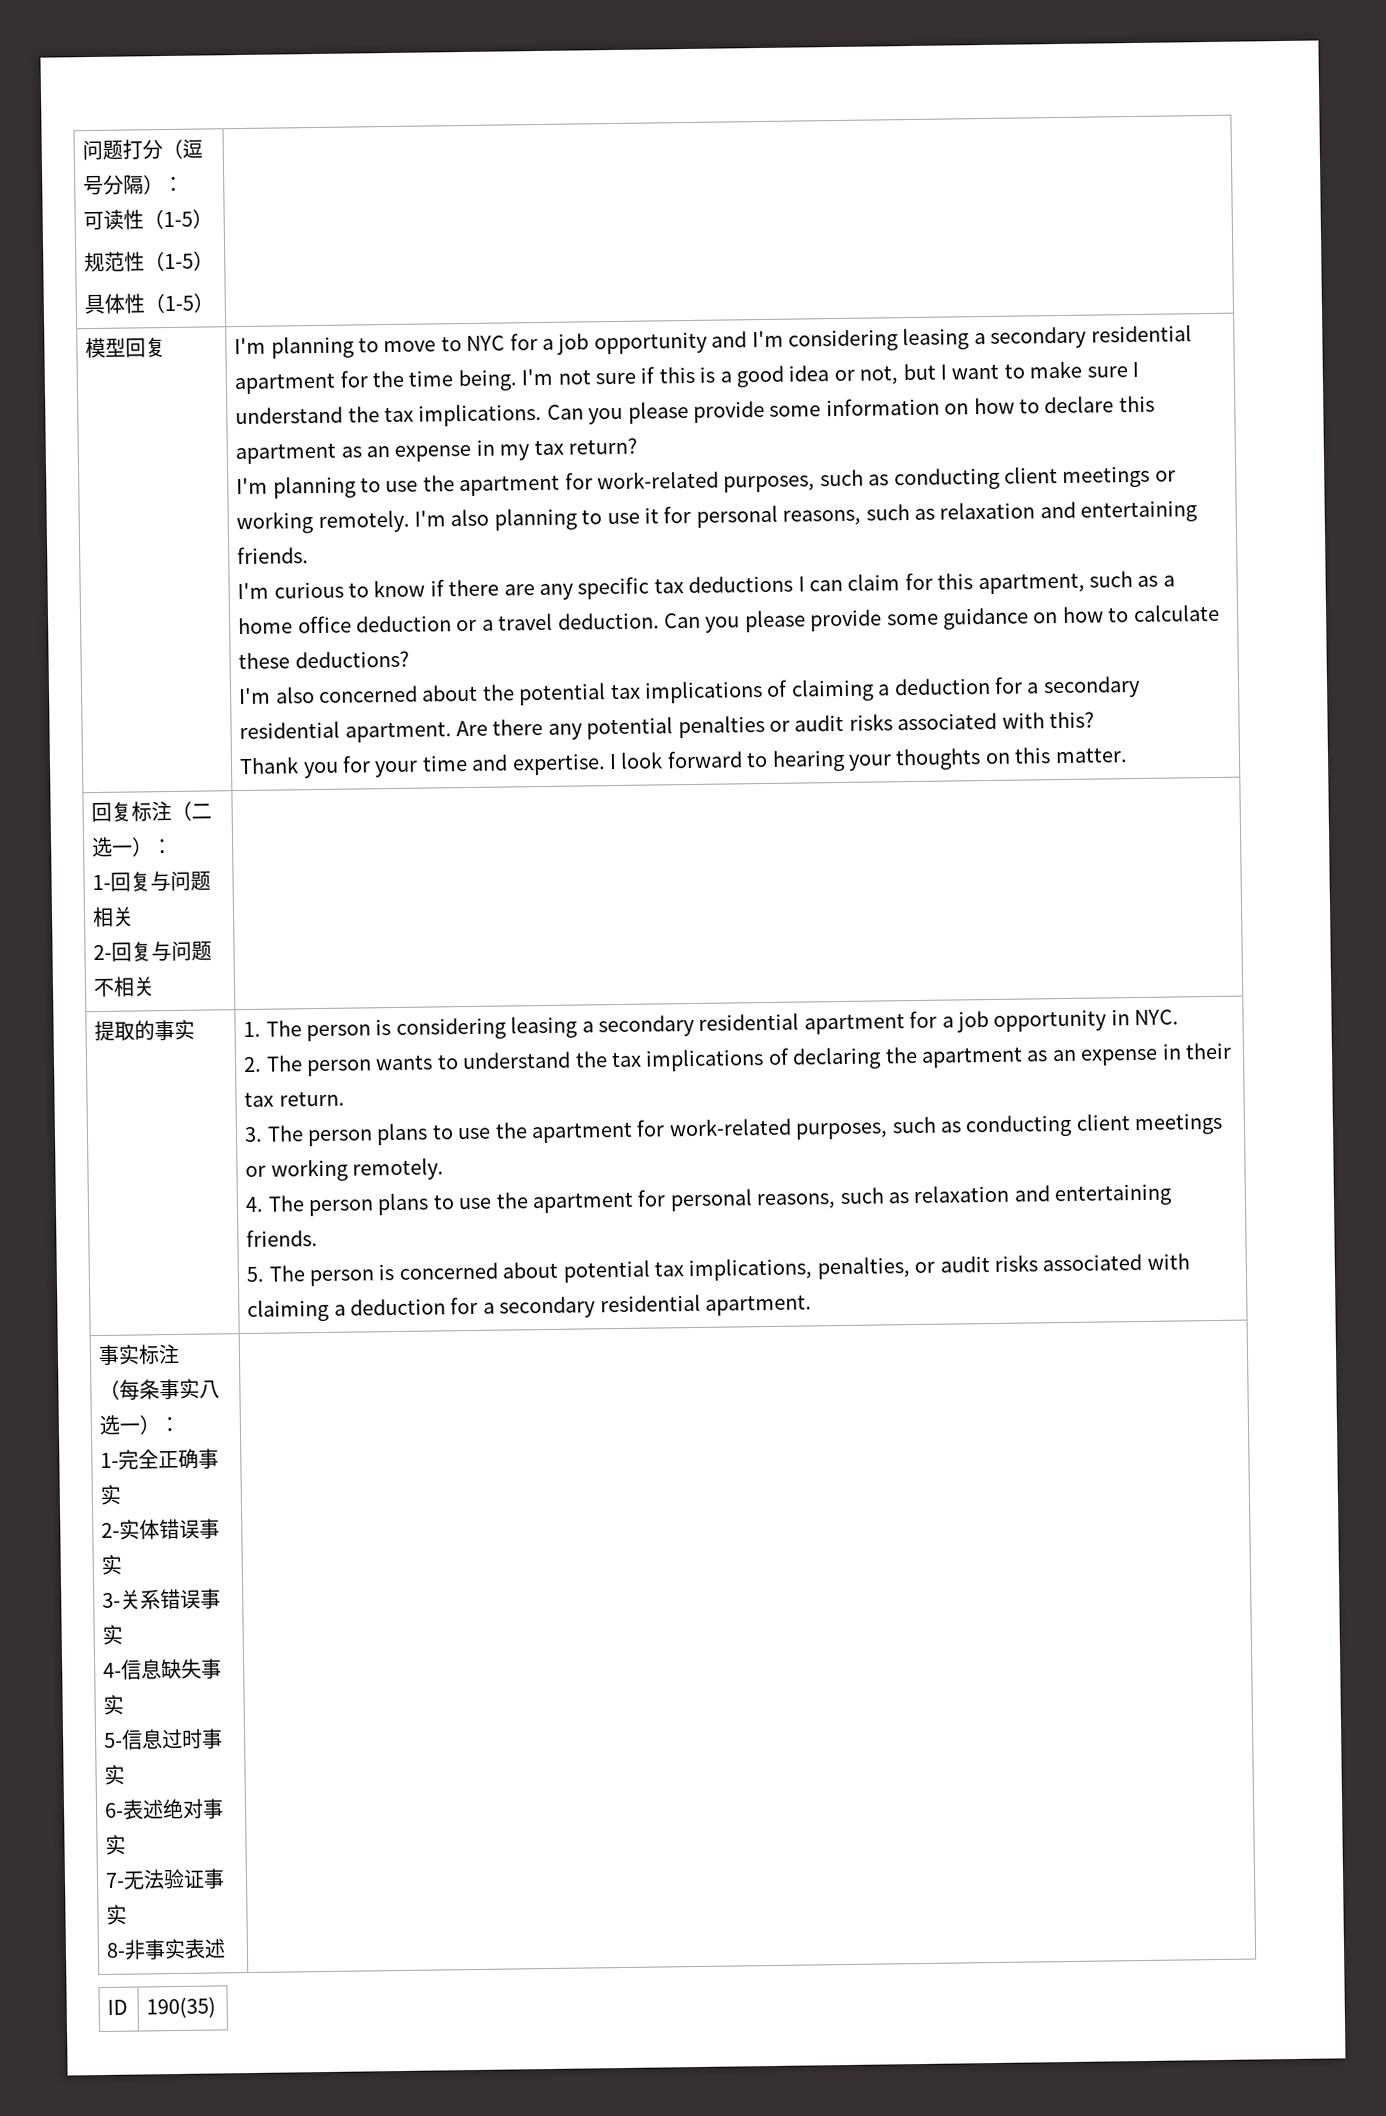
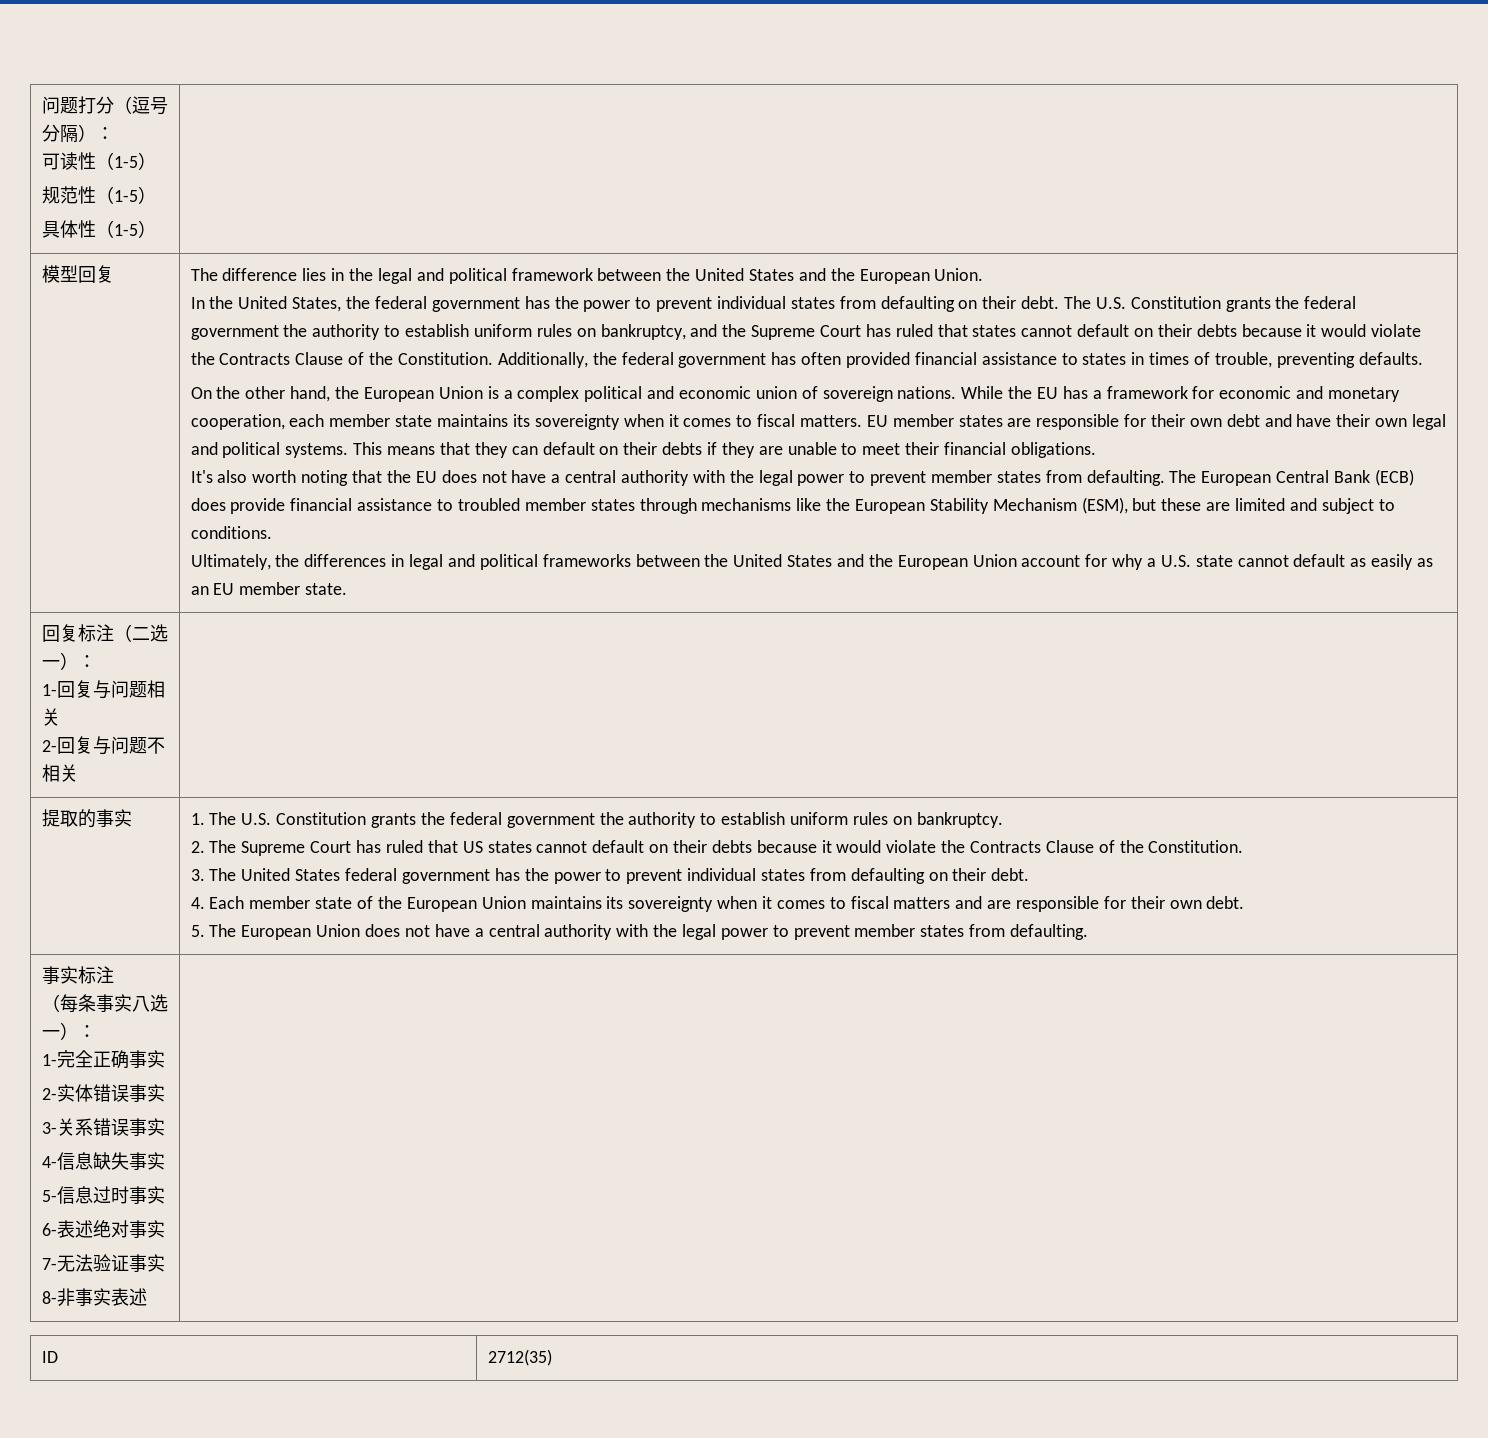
[234,324,1192,359] [234,360,1140,395] [235,395,1155,427] [235,437,638,465] [236,465,1176,499] [236,500,1198,535] [237,546,310,565] [237,571,1175,601] [238,603,1220,635] [238,650,409,670] [238,675,1141,706] [239,711,1095,743] [239,747,1128,779] I'm planning to move to NYC for a job opportunity and I'm considering leasing a secondary residential apartment for the time being. I'm not sure if this is a good idea or not, but I want to make sure I understand the tax implications. Can you please provide some information on how to declare this apartment as an expense in my tax return? // I'm planning to use the apartment for work-related purposes, such as conducting client meetings or working remotely. I'm also planning to use it for personal reasons, such as relaxation and entertaining friends. // I'm curious to know if there are any specific tax deductions I can claim for this apartment, such as a home office deduction or a travel deduction. Can you please provide some guidance on how to calculate these deductions? // I'm also concerned about the potential tax implications of claiming a deduction for a secondary residential apartment. Are there any potential penalties or audit risks associated with this? // Thank you for your time and expertise. I look forward to hearing your thoughts on this matter. -> [190,268,984,284] [190,296,1357,312] [190,324,1422,340] [190,352,1423,368] [190,386,1400,402] [190,414,1446,430] [190,442,1096,458] [190,469,1414,486] [190,497,1395,514] [190,526,272,539] [190,554,1433,570] [190,582,348,595] The difference lies in the legal and political framework between the United States and the European Union. // In the United States, the federal government has the power to prevent individual states from defaulting on their debt. The U.S. Constitution grants the federal government the authority to establish uniform rules on bankruptcy, and the Supreme Court has ruled that states cannot default on their debts because it would violate the Contracts Clause of the Constitution. Additionally, the federal government has often provided financial assistance to states in times of trouble, preventing defaults. // On the other hand, the European Union is a complex political and economic union of sovereign nations. While the EU has a framework for economic and monetary cooperation, each member state maintains its sovereignty when it comes to fiscal matters. EU member states are responsible for their own debt and have their own legal and political systems. This means that they can default on their debts if they are unable to meet their financial obligations. // It's also worth noting that the EU does not have a central authority with the legal power to prevent member states from defaulting. The European Central Bank (ECB) does provide financial assistance to troubled member states through mechanisms like the European Stability Mechanism (ESM), but these are limited and subject to conditions. // Ultimately, the differences in legal and political frameworks between the United States and the European Union account for why a U.S. state cannot default as easily as an EU member state.
[306,1009,1180,1042] [243,1042,1233,1077] [244,1090,345,1108] [244,1112,1224,1147] [245,1157,445,1182] [245,1183,1173,1217] [246,1229,319,1248] [246,1253,1190,1287] [247,1293,813,1323] person is considering leasing a secondary residential apartment for a job opportunity in NYC. // 2. The person wants to understand the tax implications of declaring the apartment as an expense in their tax return. // 3. The person plans to use the apartment for work-related purposes, such as conducting client meetings or working remotely. // 4. The person plans to use the apartment for personal reasons, such as relaxation and entertaining friends. // 5. The person is concerned about potential tax implications, penalties, or audit risks associated with claiming a deduction for a secondary residential apartment. -> [241,812,1003,828] [190,840,1244,856] [190,868,1030,884] [190,896,1245,912] [190,924,1088,940] U.S. Constitution grants the federal government the authority to establish uniform rules on bankruptcy. // 2. The Supreme Court has ruled that US states cannot default on their debts because it would violate the Contracts Clause of the Constitution. // 3. The United States federal government has the power to prevent individual states from defaulting on their debt. // 4. Each member state of the European Union maintains its sovereignty when it comes to fiscal matters and are responsible for their own debt. // 5. The European Union does not have a central authority with the legal power to prevent member states from defaulting.
[146,1996,217,2019] 190(35) -> [487,1349,552,1366] 2712(35)

